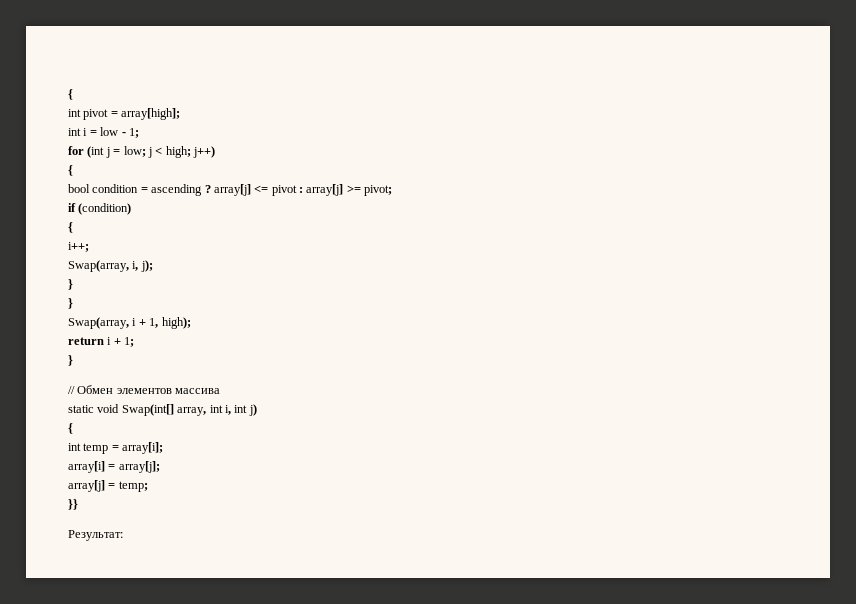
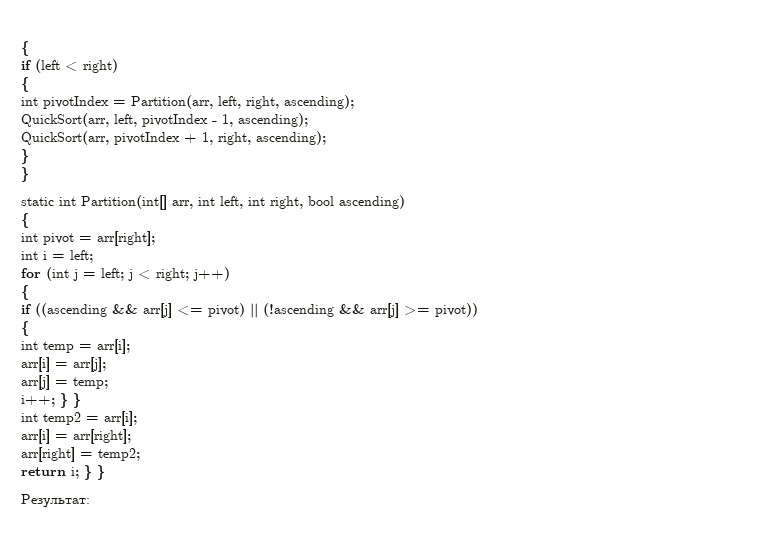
[68,89,73,100] { -> [21,41,29,56] [21,59,118,73] [21,77,29,92] [21,95,354,109] [21,113,308,127] [21,131,326,145] [21,149,29,164] [21,167,29,182] [21,195,405,210] [21,213,29,228] { // if (left < right) // { // int pivotIndex = Partition(arr, left, right, ascending); // QuickSort(arr, left, pivotIndex - 1, ascending); // QuickSort(arr, pivotIndex + 1, right, ascending); // } // } // static int Partition(int[] arr, int left, int right, bool ascending) // {
[121,108,181,120] array[high]; -> [97,231,155,246] arr[right];
[100,127,139,138] low - 1; -> [70,250,93,263] left;
[123,146,146,157] low; -> [101,268,124,281] left;
[165,146,191,158] high; -> [156,268,189,281] right;
[68,184,393,196] [68,203,132,215] [68,222,73,233] [68,242,89,252] [68,260,153,272] [68,279,73,290] [68,298,73,309] [68,317,191,329] [68,337,135,347] [68,355,73,366] [68,385,221,394] [68,404,257,416] [68,423,73,434] [68,442,164,454] [68,461,160,473] [68,480,148,492] [68,499,78,510] bool condition = ascending ? array[j] <= pivot : array[j] >= pivot; // if (condition) // { // i++; // Swap(array, i, j); // } // } // Swap(array, i + 1, high); // return i + 1; // } // // Обмен элементов массива // static void Swap(int[] array, int i, int j) // { // int temp = array[i]; // array[i] = array[j]; // array[j] = temp; // }} -> [21,303,478,318] [21,321,29,336] [21,339,130,354] [21,357,106,372] [21,375,108,390] [21,393,81,408] [21,411,137,426] [21,429,131,444] [21,447,140,462] [21,465,105,480] if ((ascending && arr[j] <= pivot) || (!ascending && arr[j] >= pivot)) // { // int temp = arr[i]; // arr[i] = arr[j]; // arr[j] = temp; // i++; } } // int temp2 = arr[i]; // arr[i] = arr[right]; // arr[right] = temp2; // return i; } }

